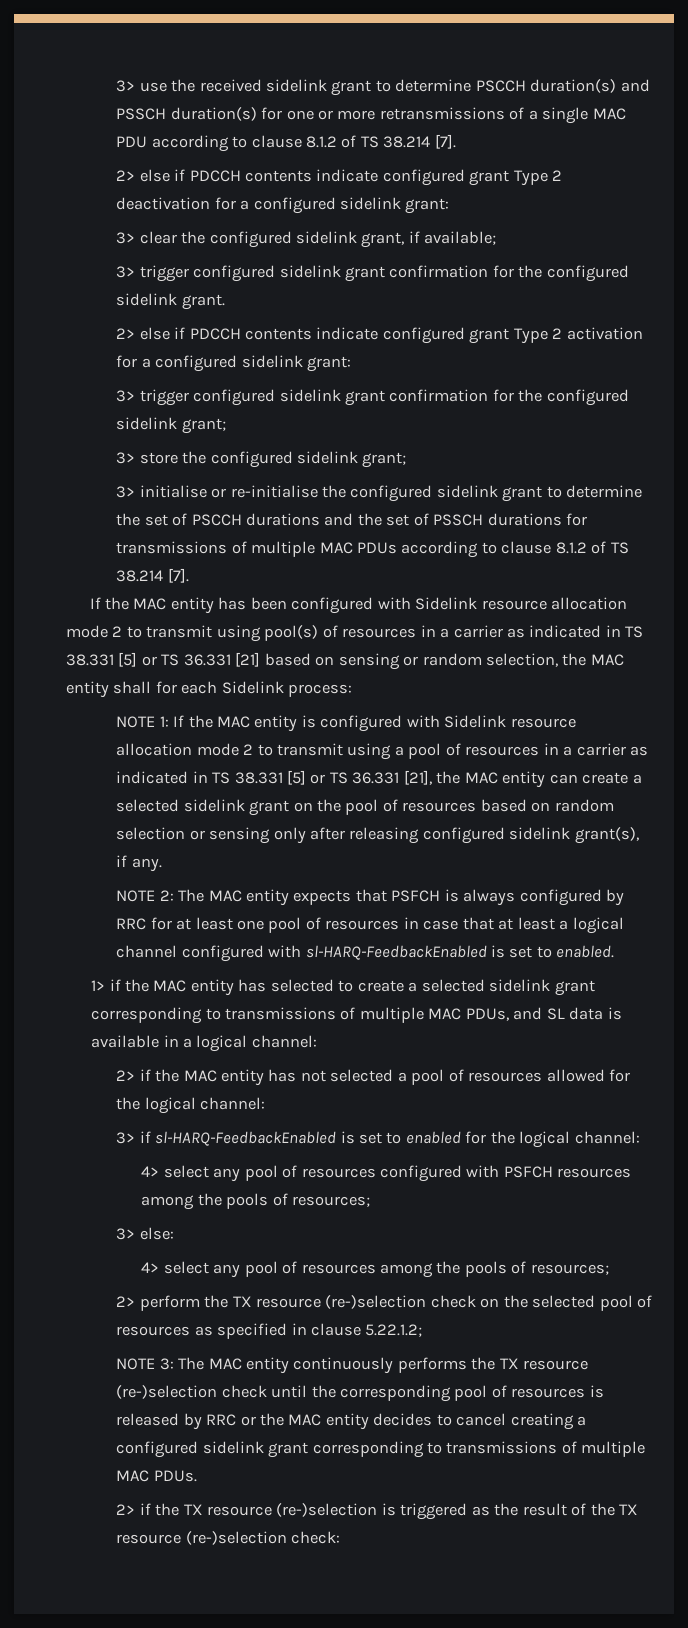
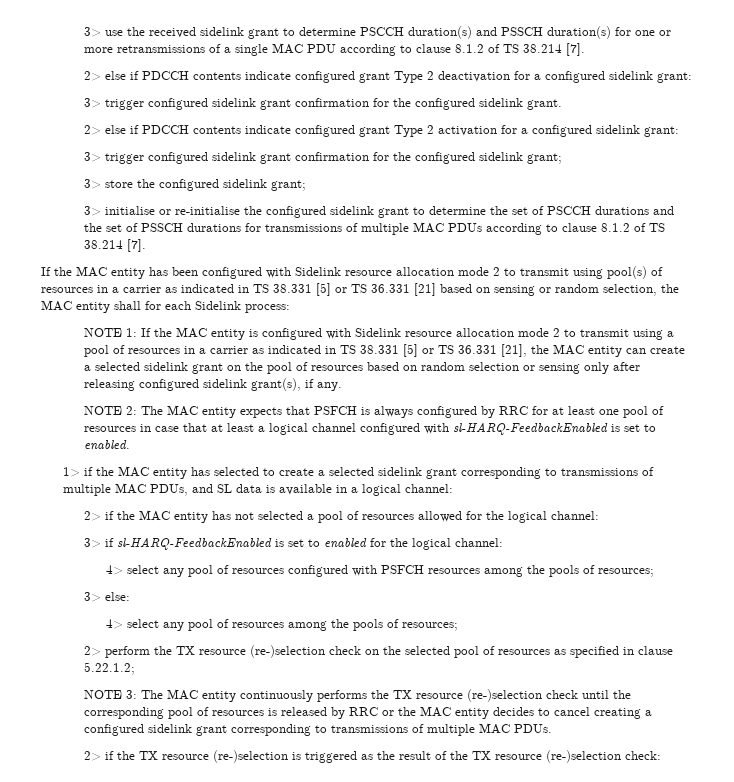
[116,231,497,248] // 3> clear the configured sidelink grant, if available; -> (693, 77) none

